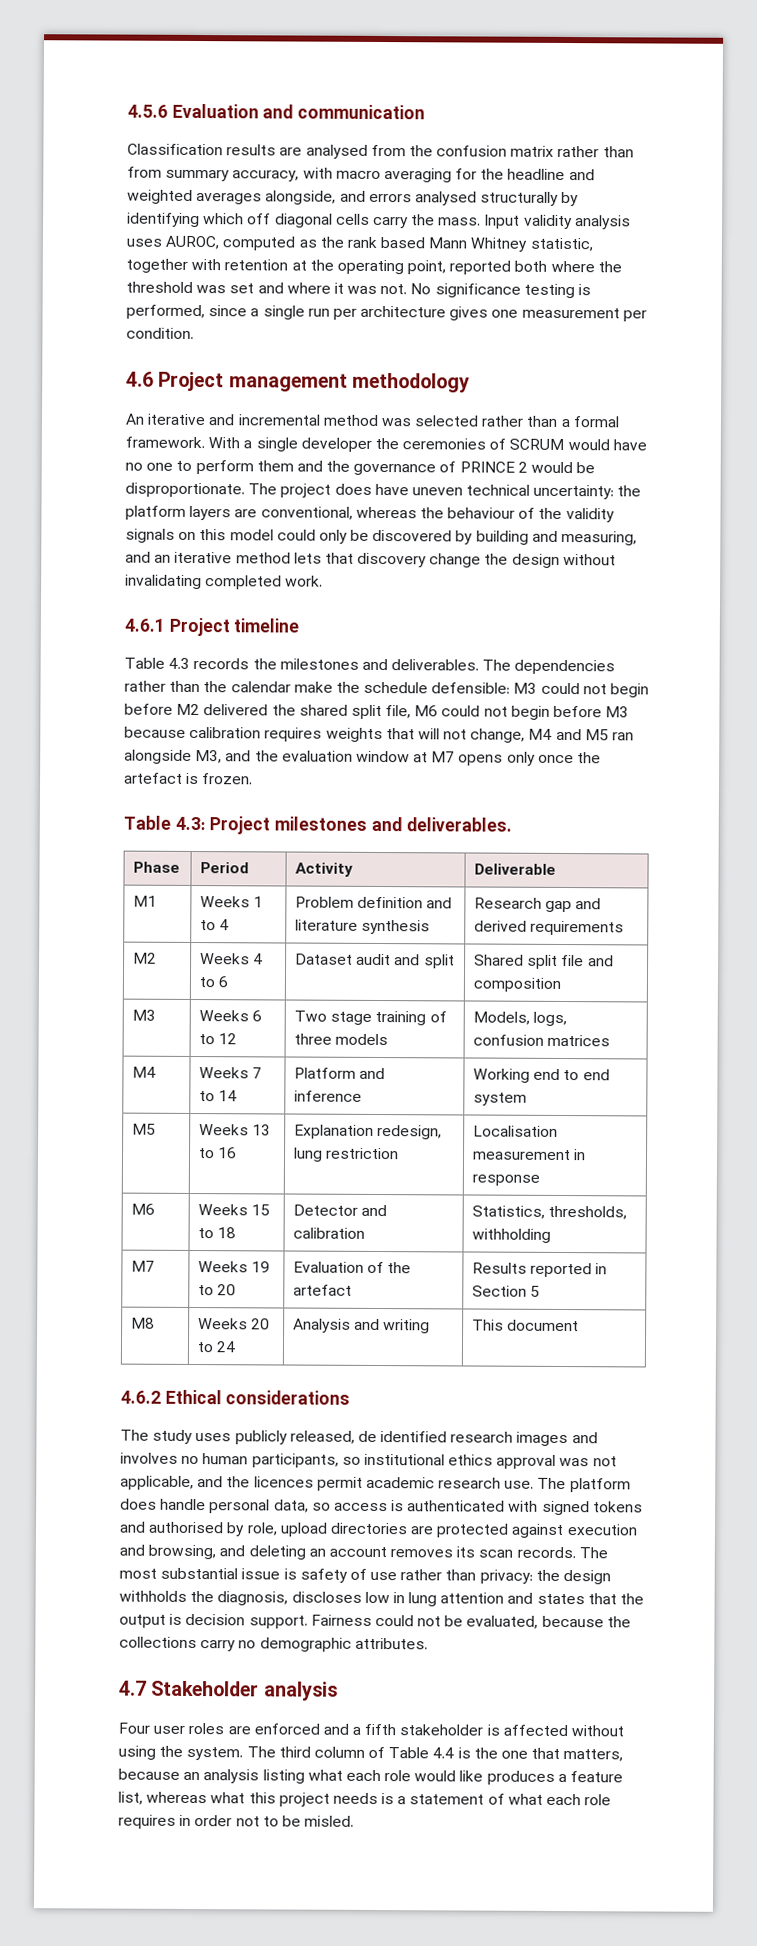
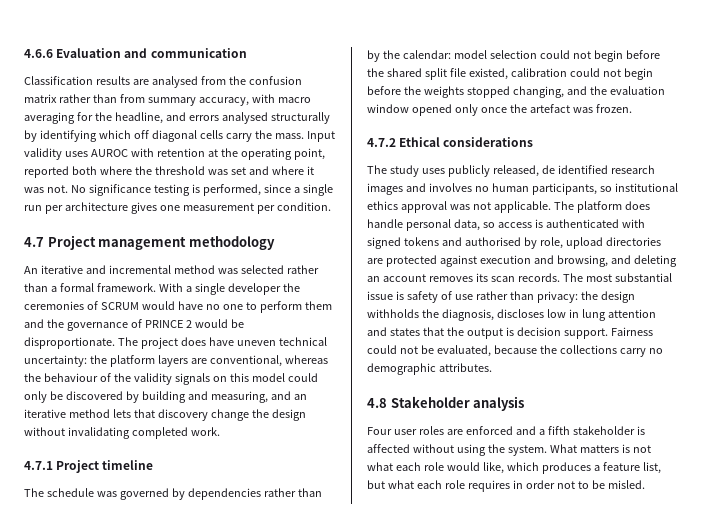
[127,104,168,118] 4.5.6 -> [24,49,53,58] 4.6.6
[507,168,595,181] [127,189,337,205] headline and weighted averages alongside, -> [114,112,163,124] headline,
[574,215,631,230] [126,235,593,252] [126,258,188,273] analysis uses AUROC, computed as the rank based Mann Whitney statistic, together -> [64,149,128,157] uses AUROC
[126,371,154,387] 4.6 -> [24,237,44,247] 4.7
[124,618,165,632] 4.6.1 -> [24,461,53,470] 4.7.1
[124,657,616,675] [124,680,650,698] [124,703,269,716] Table 4.3 records the milestones and deliverables. The dependencies rather than the calendar make the schedule defensible: M3 could not begin before M2 delivered -> [24,488,322,500] [367,50,660,62] The schedule was governed by dependencies rather than by the calendar: model selection could not begin before
[385,705,630,720] [124,726,635,743] [124,749,223,764] file, M6 could not begin before M3 because calibration requires weights that will not change, M4 and M5 ran alongside M3, -> [449,68,653,80] [367,86,564,98] file existed, calibration could not begin before the weights stopped changing,
[413,751,504,766] at M7 opens -> [411,104,452,116] opened
[186,772,200,785] is -> [572,107,593,113] was
[123,815,512,835] [133,861,181,873] [200,862,250,874] [295,862,354,877] [474,863,557,875] [133,895,158,907] [200,896,264,908] [200,919,230,931] [295,896,453,909] [295,919,431,935] [474,897,602,913] [474,920,625,936] [133,952,158,964] [200,953,264,965] [199,976,229,988] [295,953,455,969] [474,954,614,969] [473,977,562,992] [132,1009,157,1021] [199,1010,263,1022] [199,1033,238,1045] [294,1010,447,1026] [294,1033,389,1046] [473,1011,568,1027] [473,1034,611,1047] [132,1066,157,1078] [199,1067,263,1079] [199,1090,238,1102] [294,1067,386,1080] [294,1090,363,1102] [473,1068,610,1083] [473,1092,528,1106] [132,1123,157,1135] [199,1124,272,1136] [198,1147,238,1159] [294,1124,443,1140] [293,1147,400,1162] [473,1125,559,1137] [472,1149,587,1161] [472,1174,541,1186] [131,1203,156,1215] [198,1204,271,1216] [198,1227,237,1239] [293,1204,388,1217] [293,1227,366,1239] [472,1205,628,1220] [472,1228,552,1243] [131,1260,156,1272] [198,1261,271,1273] [198,1284,237,1296] [293,1261,412,1274] [293,1284,353,1296] [472,1262,608,1278] [472,1285,541,1297] [131,1317,156,1329] [198,1318,271,1330] [197,1341,237,1353] [293,1318,431,1334] [472,1319,580,1332] [120,1390,161,1404] Table 4.3: Project milestones and deliverables. // Phase | Period | Activity | Deliverable // M1 | Weeks 1 to 4 | Problem definition and literature synthesis | Research gap and derived requirements // M2 | Weeks 4 to 6 | Dataset audit and split | Shared split file and composition // M3 | Weeks 6 to 12 | Two stage training of three models | Models, logs, confusion matrices // M4 | Weeks 7 to 14 | Platform and inference | Working end to end system // M5 | Weeks 13 to 16 | Explanation redesign, lung restriction | Localisation measurement in response // M6 | Weeks 15 to 18 | Detector and calibration | Statistics, thresholds, withholding // M7 | Weeks 19 to 20 | Evaluation of the artefact | Results reported in Section 5 // M8 | Weeks 20 to 24 | Analysis and writing | This document // 4.6.2 -> [367,138,396,147] 4.7.2
[120,1475,535,1491] applicable, and the licences permit academic research use. -> [493,201,551,213] applicable.
[119,1680,147,1696] 4.7 -> [367,398,387,408] 4.8
[246,1746,624,1762] [118,1768,305,1784] The third column of Table 4.4 is the one that matters, because an analysis listing -> [549,444,651,453] What matters is not
[459,1770,484,1782] like -> [482,462,539,474] like, which
[146,1791,505,1807] whereas what this project needs is a statement of -> [367,480,385,489] but

